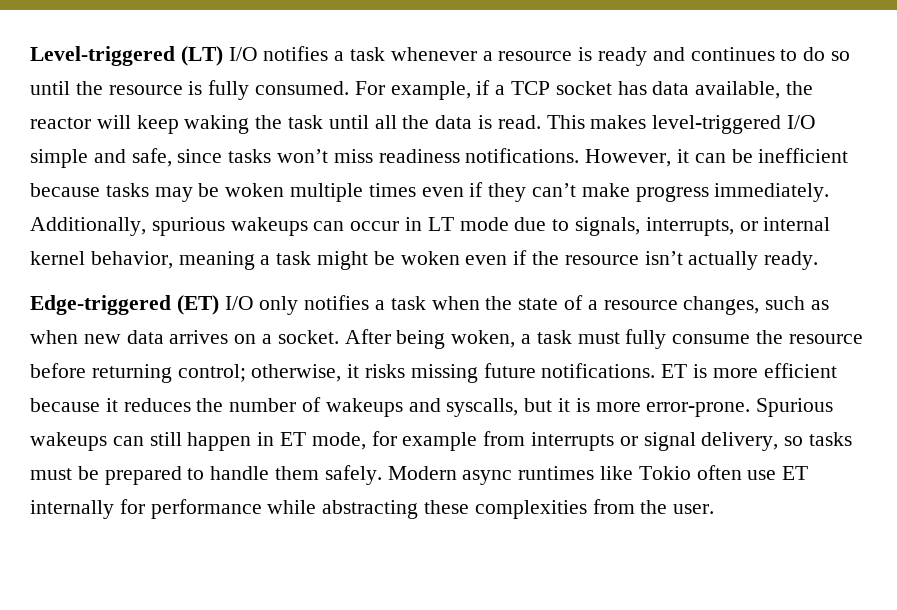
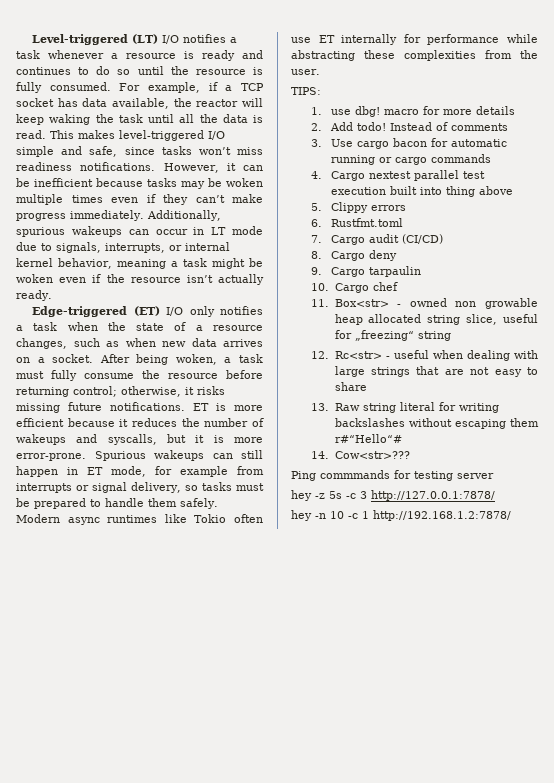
(715, 509) none -> [291,87,321,95] [311,106,516,117] [311,122,509,131] [311,138,508,149] [331,154,492,165] [311,170,486,181] [331,186,514,197] [311,202,407,213] [311,218,404,227] [311,234,444,245] [311,250,398,261] [311,266,422,277] [311,282,398,293] [311,298,538,309] [334,314,538,325] [334,330,451,341] [311,350,538,361] [334,366,538,377] [334,382,367,391] [311,402,499,413] [334,418,539,429] [334,434,402,443] [311,451,410,459] [291,470,494,481] [291,490,495,501] [291,510,511,521] // TIPS: // 1. use dbg! macro for more details // 2. Add todo! Instead of comments // 3. Use cargo bacon for automatic running or cargo commands // 4. Cargo nextest parallel test execution built into thing above // 5. Clippy errors // 6. Rustfmt.toml // 7. Cargo audit (CI/CD) // 8. Cargo deny // 9. Cargo tarpaulin // 10. Cargo chef // 11. Box<str> - owned non growable heap allocated string slice, useful for „freezing“ string // 12. Rc<str> - useful when dealing with large strings that are not easy to share // 13. Raw string literal for writing backslashes without escaping them r#“Hello“# // 14. Cow<str>??? // Ping commmands for testing server // hey -z 5s -c 3 http://127.0.0.1:7878/ // hey -n 10 -c 1 http://192.168.1.2:7878/

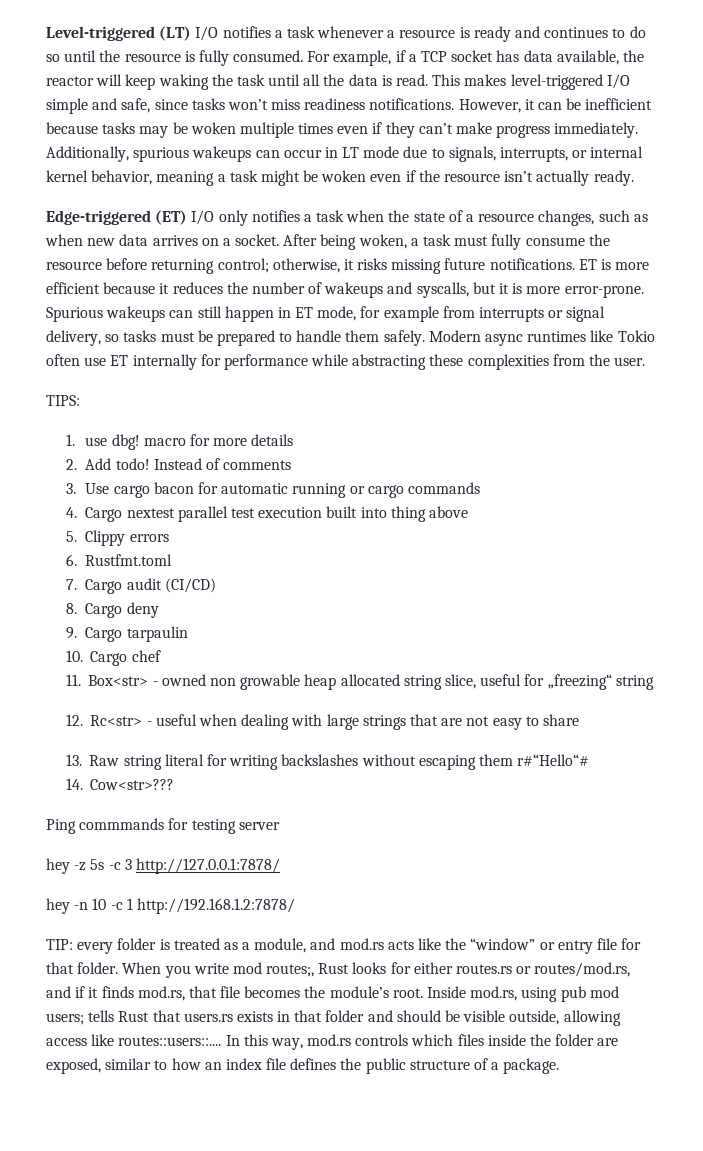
(511, 515) none -> [46,938,642,954] [46,962,631,978] [46,986,619,1002] [46,1010,621,1026] [46,1034,619,1050] [46,1058,560,1074] // TIP: every folder is treated as a module, and mod.rs acts like the “window” or entry file for that folder. When you write mod routes;, Rust looks for either routes.rs or routes/mod.rs, and if it finds mod.rs, that file becomes the module’s root. Inside mod.rs, using pub mod users; tells Rust that users.rs exists in that folder and should be visible outside, allowing access like routes::users::.... In this way, mod.rs controls which files inside the folder are exposed, similar to how an index file defines the public structure of a package.

